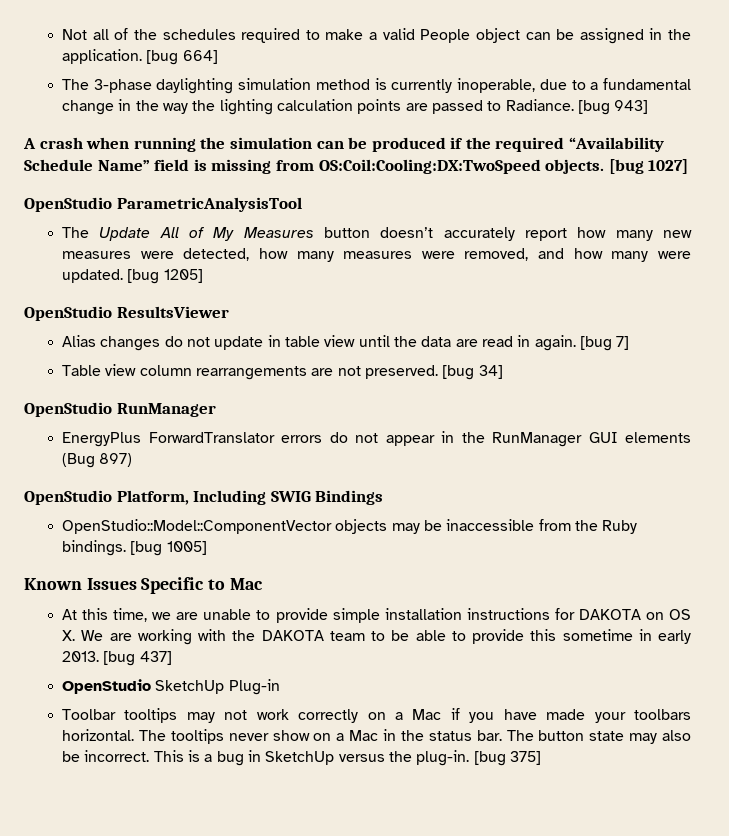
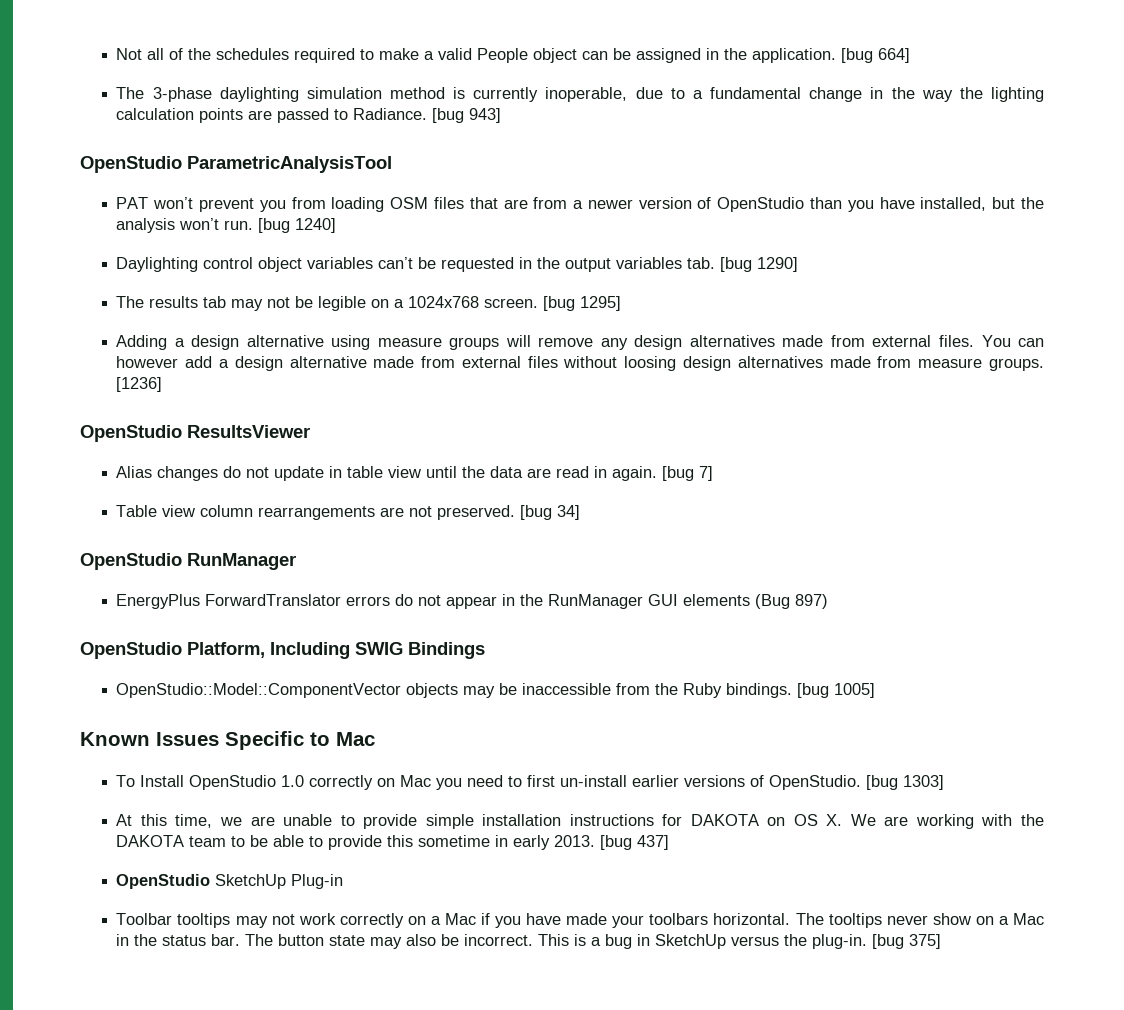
[23,137,665,152] [24,159,689,174] [24,197,302,212] [62,227,692,241] [62,248,691,262] [62,269,203,284] A crash when running the simulation can be produced if the required “Availability Schedule Name” field is missing from OS:Coil:Cooling:DX:TwoSpeed objects. [bug 1027] // OpenStudio ParametricAnalysisTool // The Update All of My Measures button doesn’t accurately report how many new measures were detected, how many measures were removed, and how many were updated. [bug 1205] -> [80,156,392,173] [116,197,1044,212] [116,218,337,233] [116,257,799,272] [116,296,622,311] [116,335,1045,350] [116,356,1045,371] [116,377,163,392] OpenStudio ParametricAnalysisTool // PAT won’t prevent you from loading OSM files that are from a newer version of OpenStudio than you have installed, but the analysis won’t run. [bug 1240] // Daylighting control object variables can’t be requested in the output variables tab. [bug 1290] // The results tab may not be legible on a 1024x768 screen. [bug 1295] // Adding a design alternative using measure groups will remove any design alternatives made from external files. You can however add a design alternative made from external files without loosing design alternatives made from measure groups. [1236]
(263, 584) none -> [116,775,945,790] // To Install OpenStudio 1.0 correctly on Mac you need to first un-install earlier versions of OpenStudio. [bug 1303]

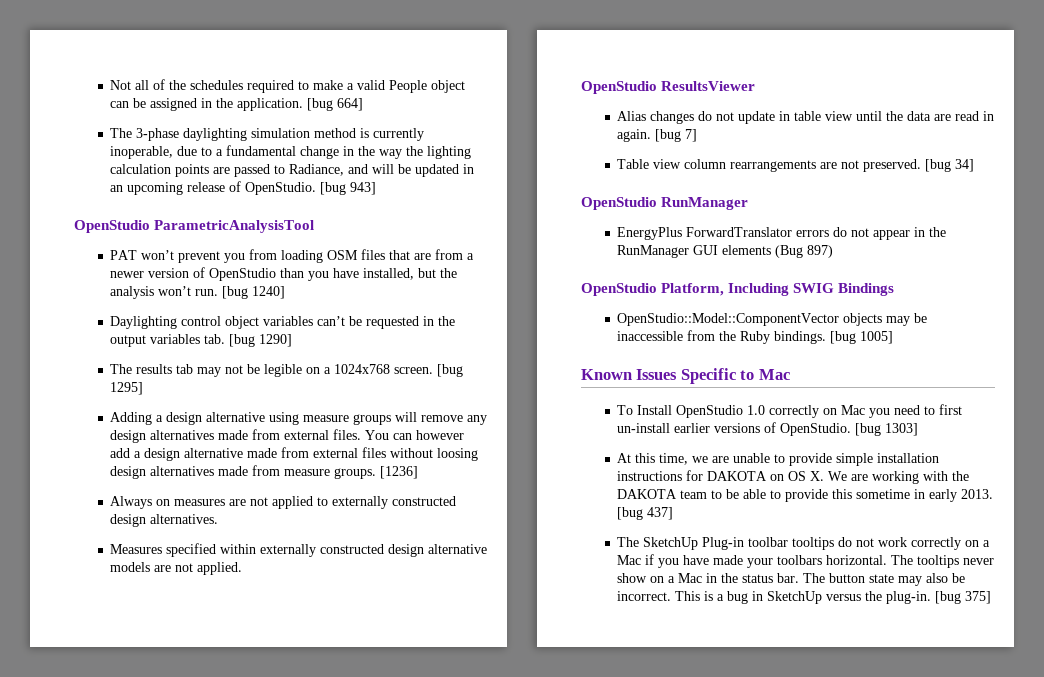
[353,108,428,120] Radiance. -> [289,164,475,177] [110,181,317,195] Radiance, and will be updated in an upcoming release of OpenStudio.
(163, 384) none -> [110,496,457,509] [110,514,219,527] [110,543,488,557] [110,562,243,575] // Always on measures are not applied to externally constructed design alternatives. // Measures specified within externally constructed design alternative models are not applied.
[116,874,211,889] OpenStudio -> [617,537,640,547] The
[116,913,268,928] // Toolbar tooltips may -> [748,537,853,550] toolbar tooltips do

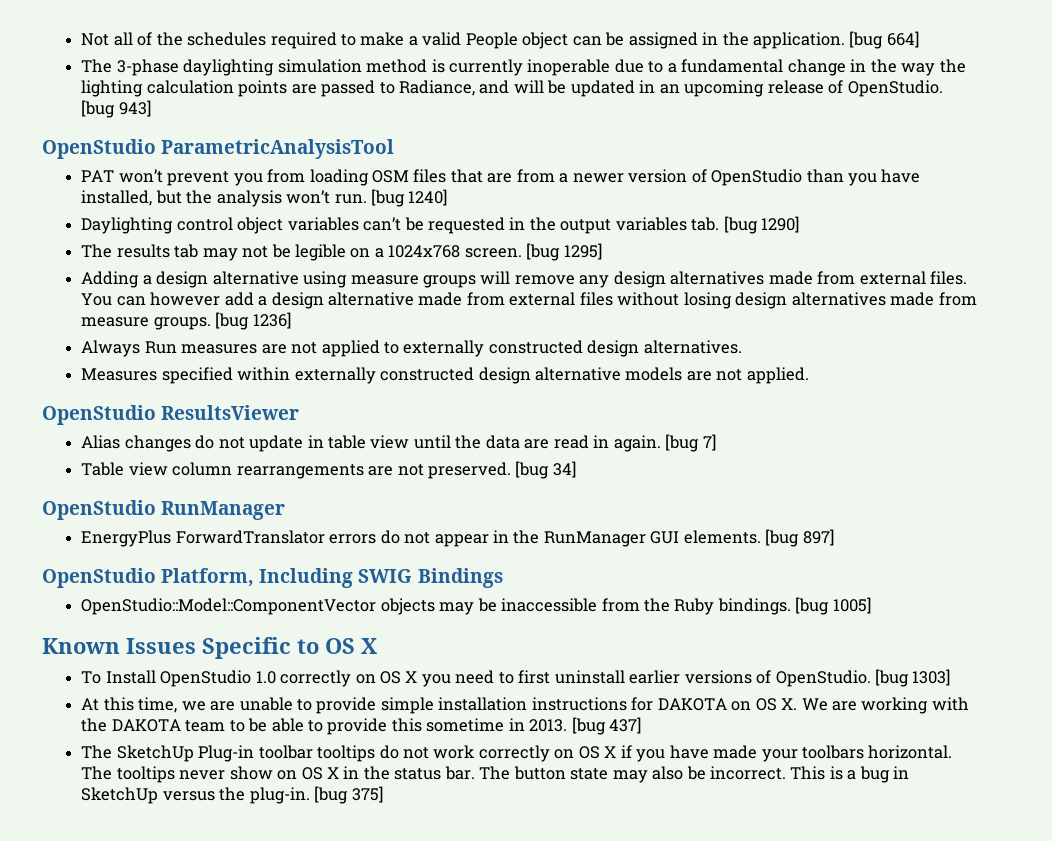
[110,146,174,159] inoperable, -> [527,59,611,76] inoperable
[437,448,479,461] loosing -> [683,292,732,309] losing
[380,466,419,479] [1236] -> [215,312,291,330] [bug 1236]
[156,499,171,506] on -> [144,341,177,354] Run
[722,245,834,258] elements (Bug 897) -> [683,529,834,547] elements. [bug 897]
[758,369,790,380] Mac -> [325,638,377,654] OS X
[841,405,866,415] Mac -> [379,671,418,684] OS X
[617,423,671,433] un-install -> [554,670,625,684] uninstall
[929,489,958,502] early -> (525, 724) none
[983,540,991,547] [617,555,642,565] a Mac -> [578,746,617,759] OS X
[668,573,703,583] a Mac -> [301,767,339,780] OS X

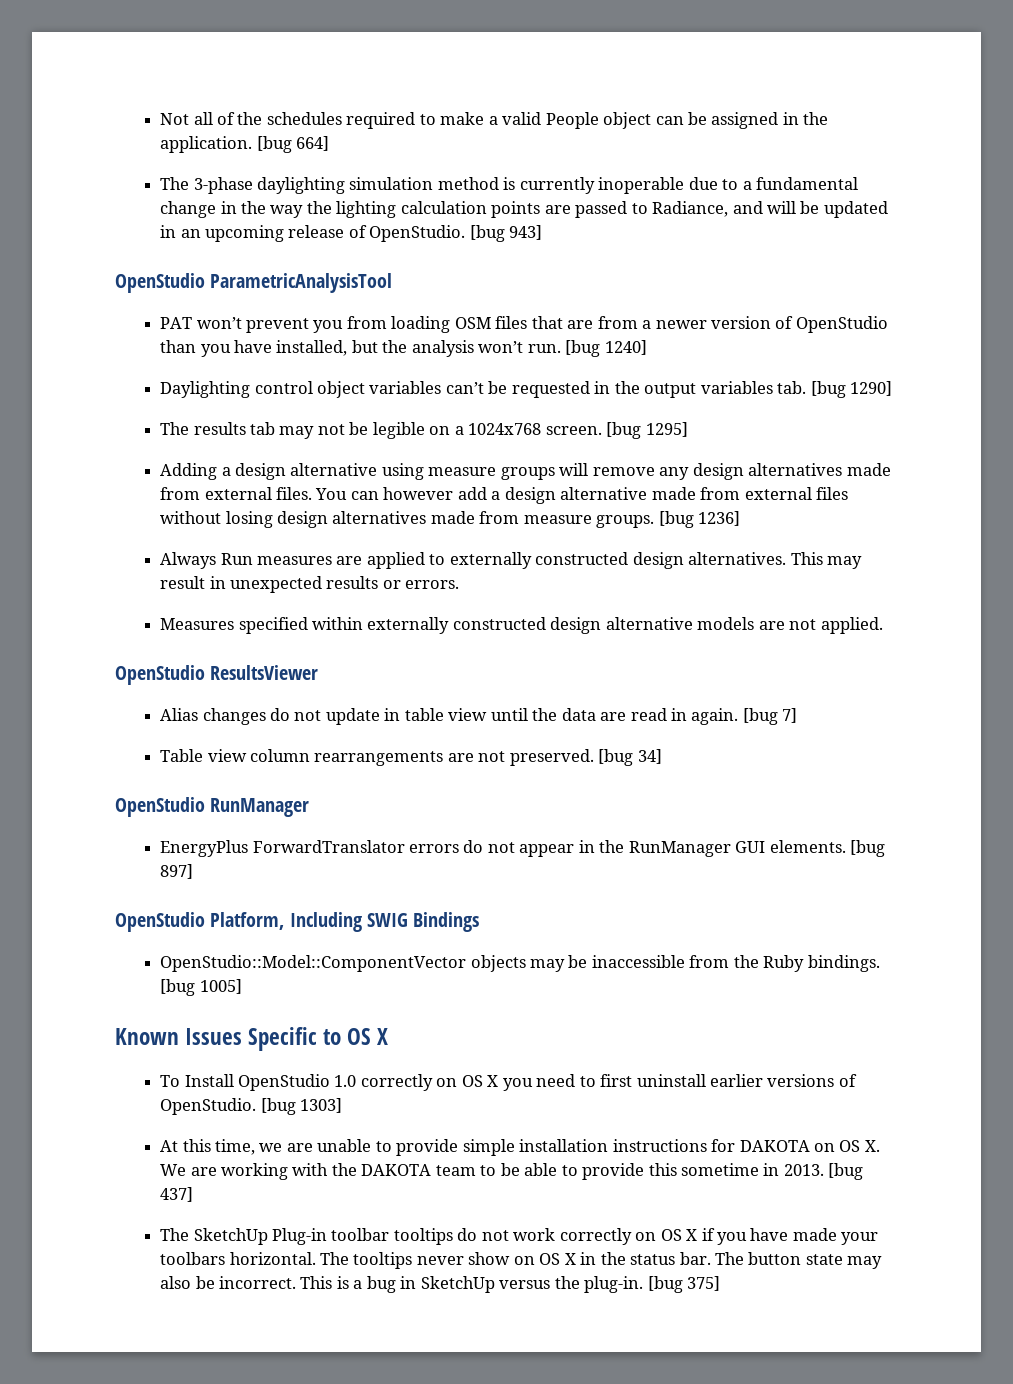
[291,342,318,354] not -> (363, 560) none
(742, 347) none -> [790,552,863,569] [160,576,460,593] This may result in unexpected results or errors.

